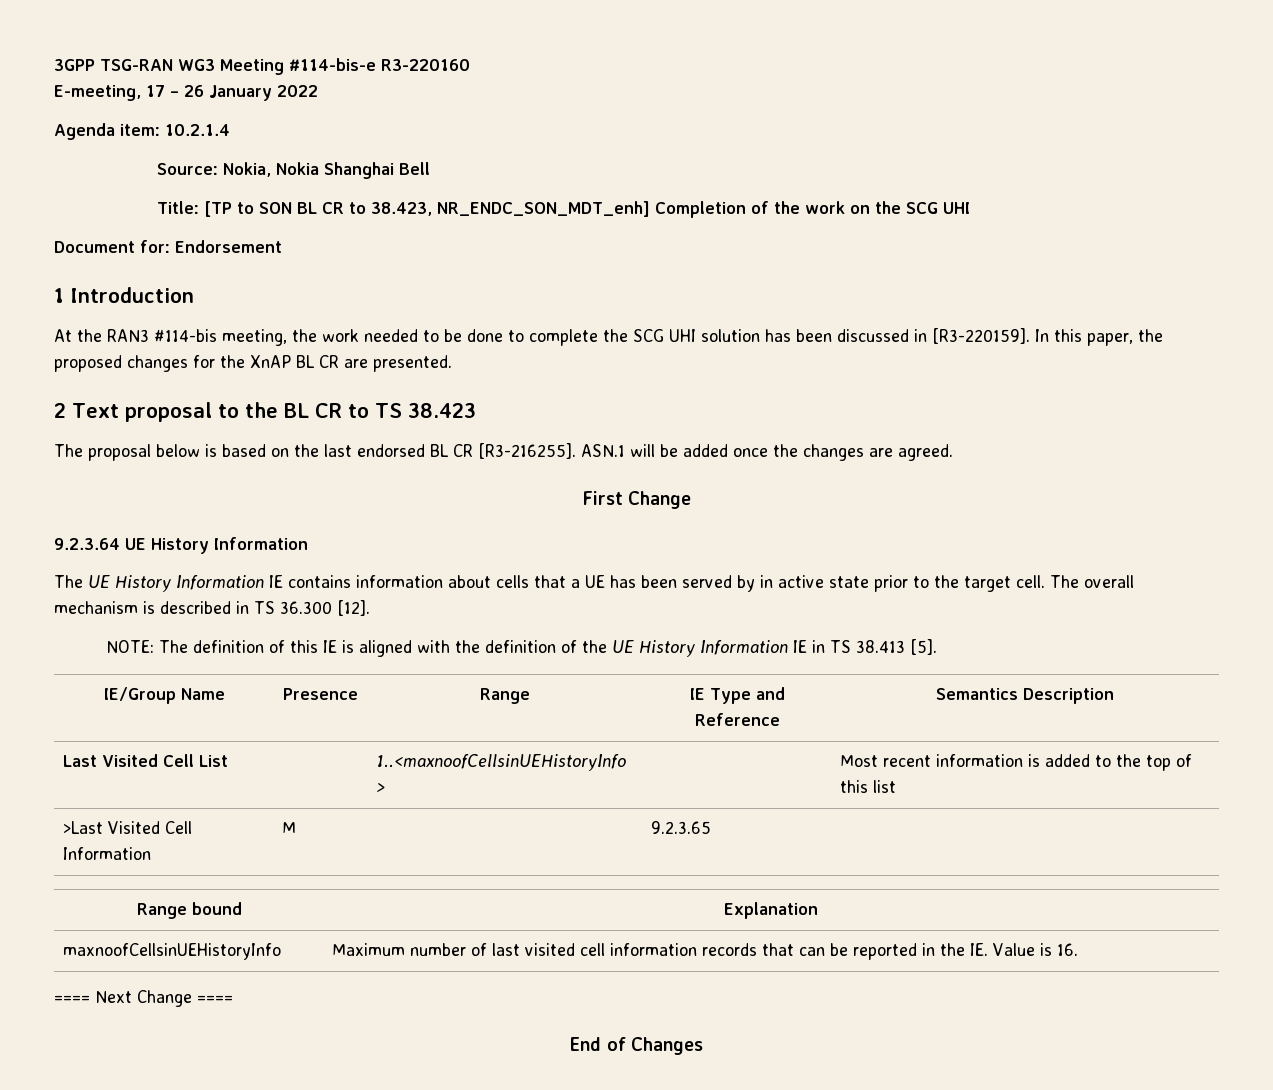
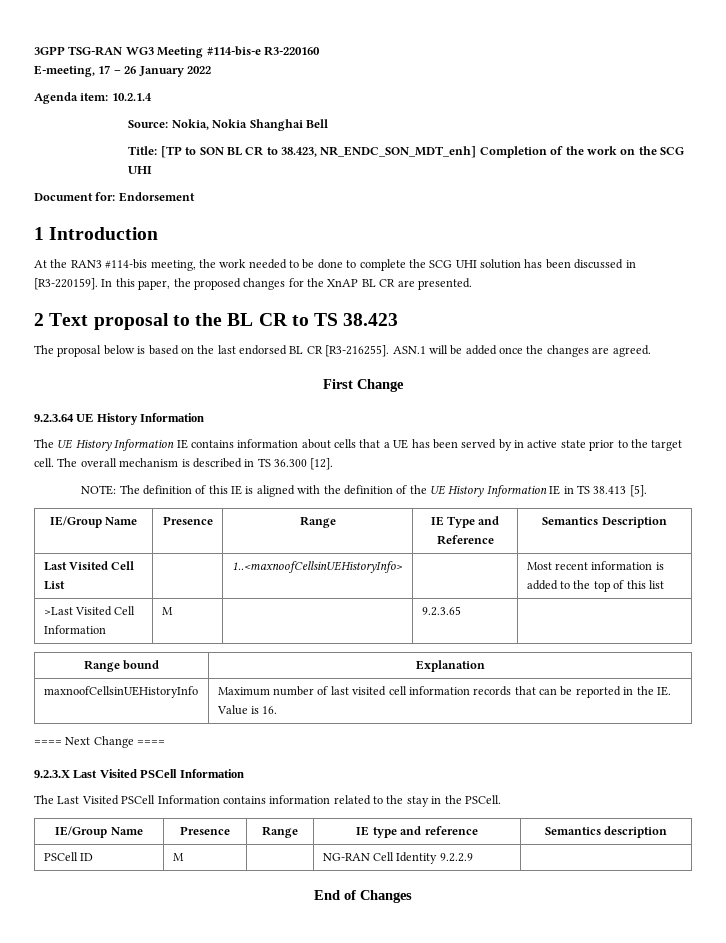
(233, 999) none -> [34,769,244,778] [34,795,501,807] [55,826,143,838] [180,826,231,835] [262,826,298,838] [356,826,478,838] [544,826,668,838] [43,852,94,861] [172,853,184,861] [322,852,473,864] // 9.2.3.X Last Visited PSCell Information // The Last Visited PSCell Information contains information related to the stay in the PSCell. // IE/Group Name | Presence | Range | IE type and reference | Semantics description // PSCell ID | M | | NG-RAN Cell Identity 9.2.2.9 |

